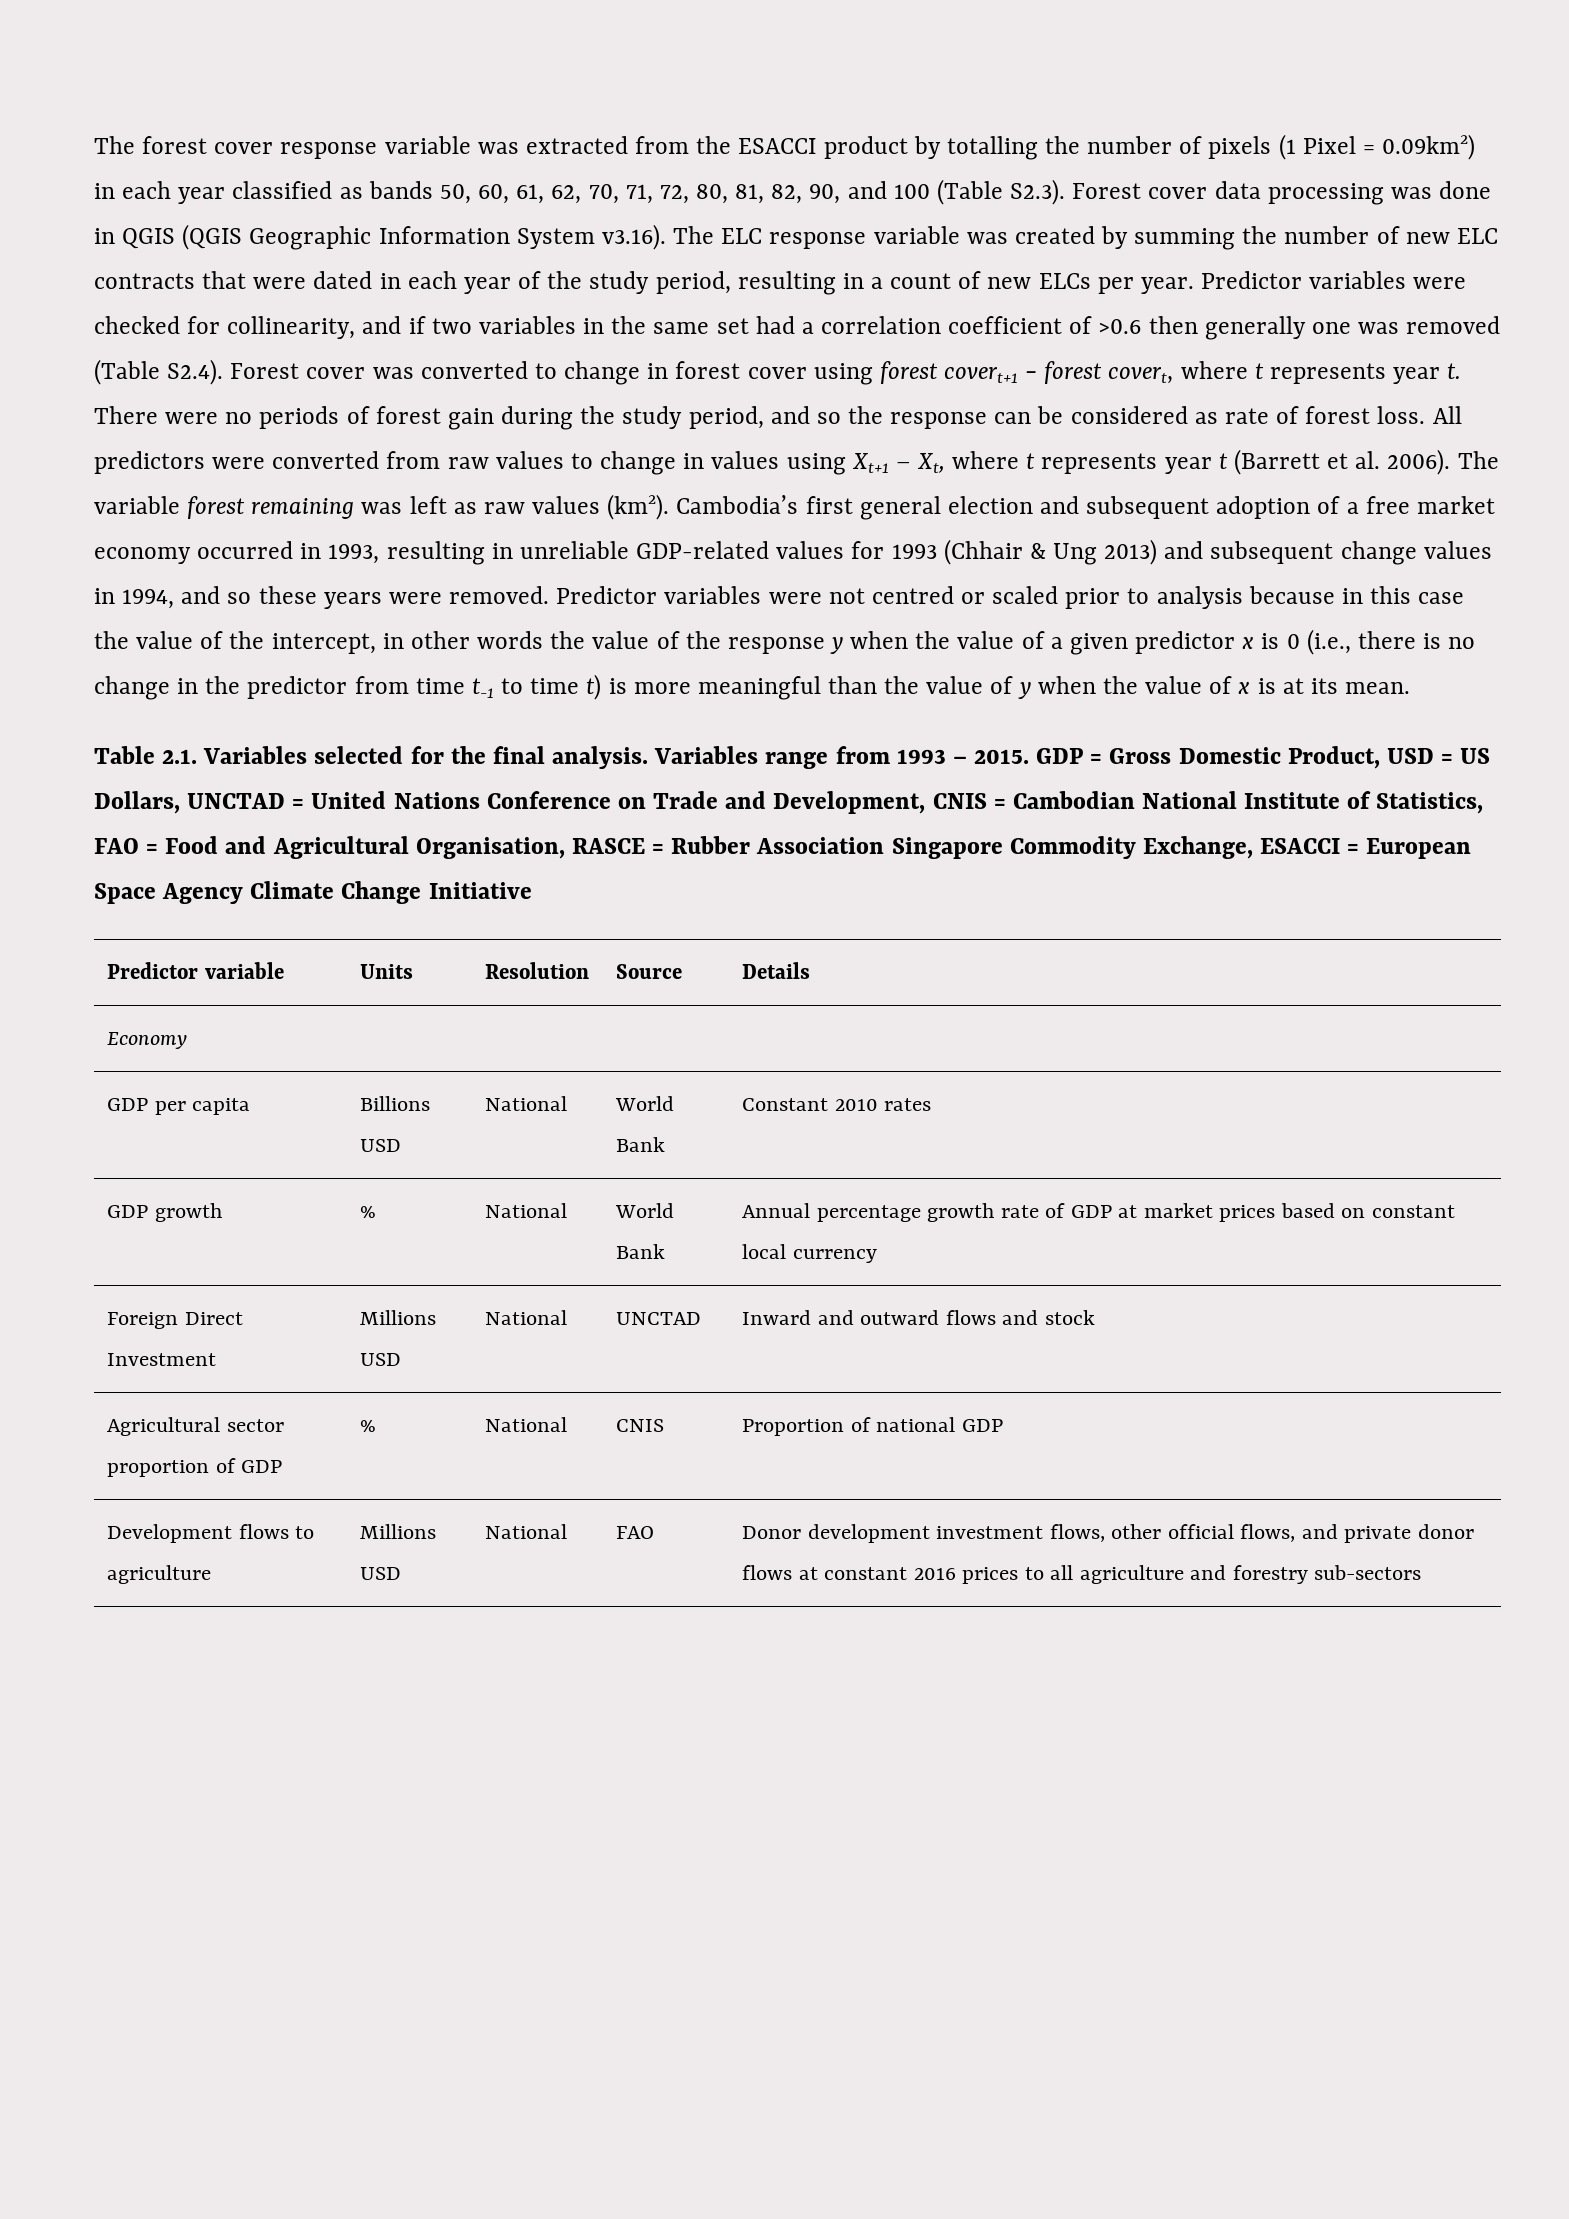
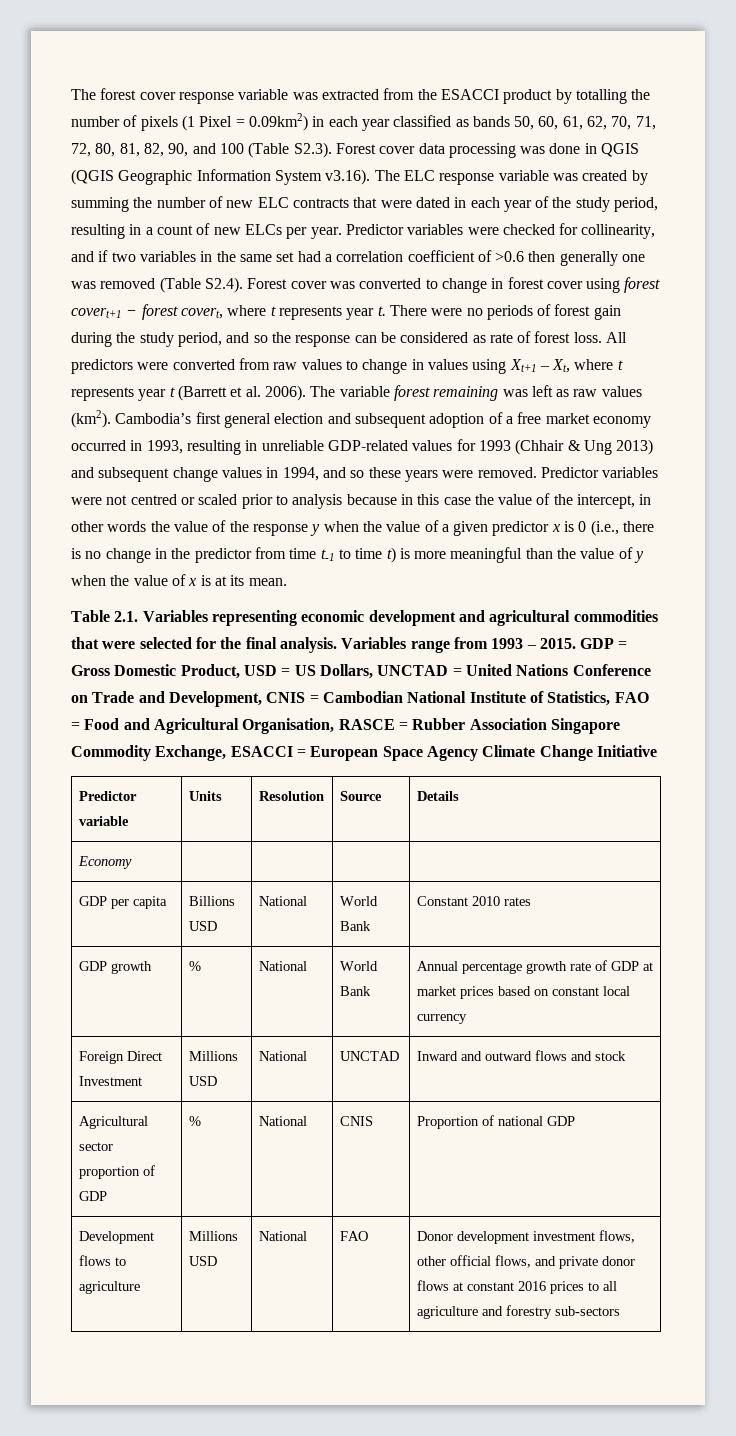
(308, 755) none -> [211,610,658,626] [71,637,136,649] representing economic development and agricultural commodities that were

